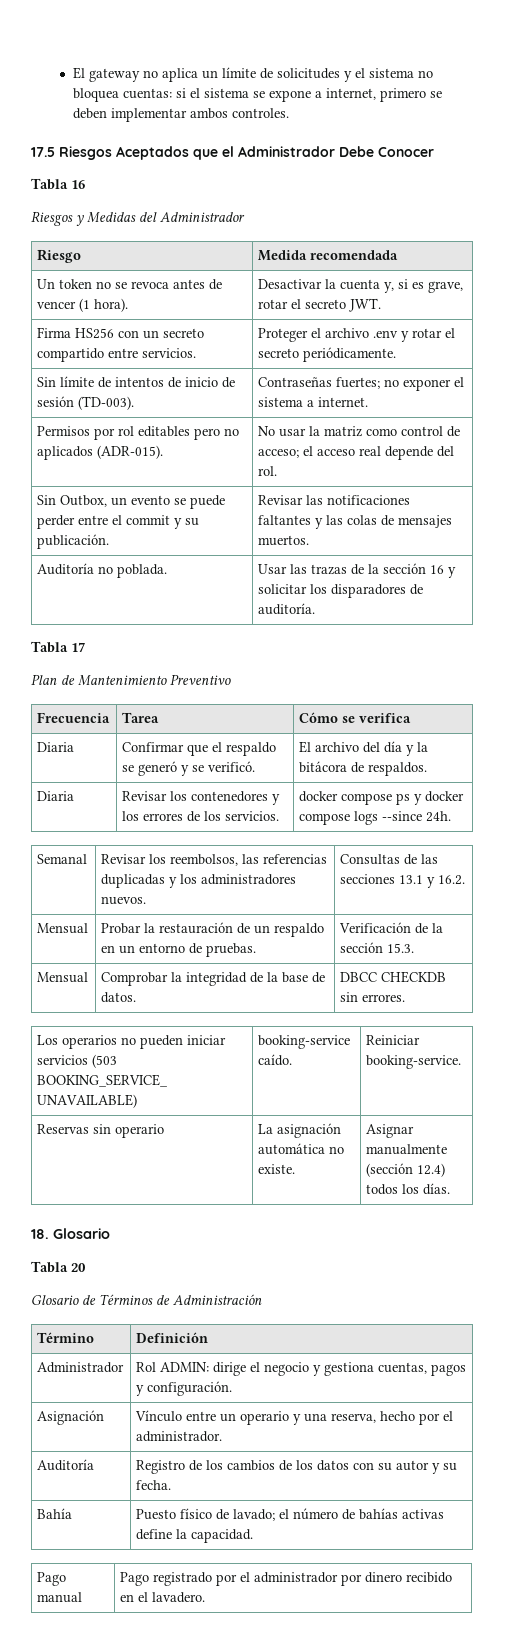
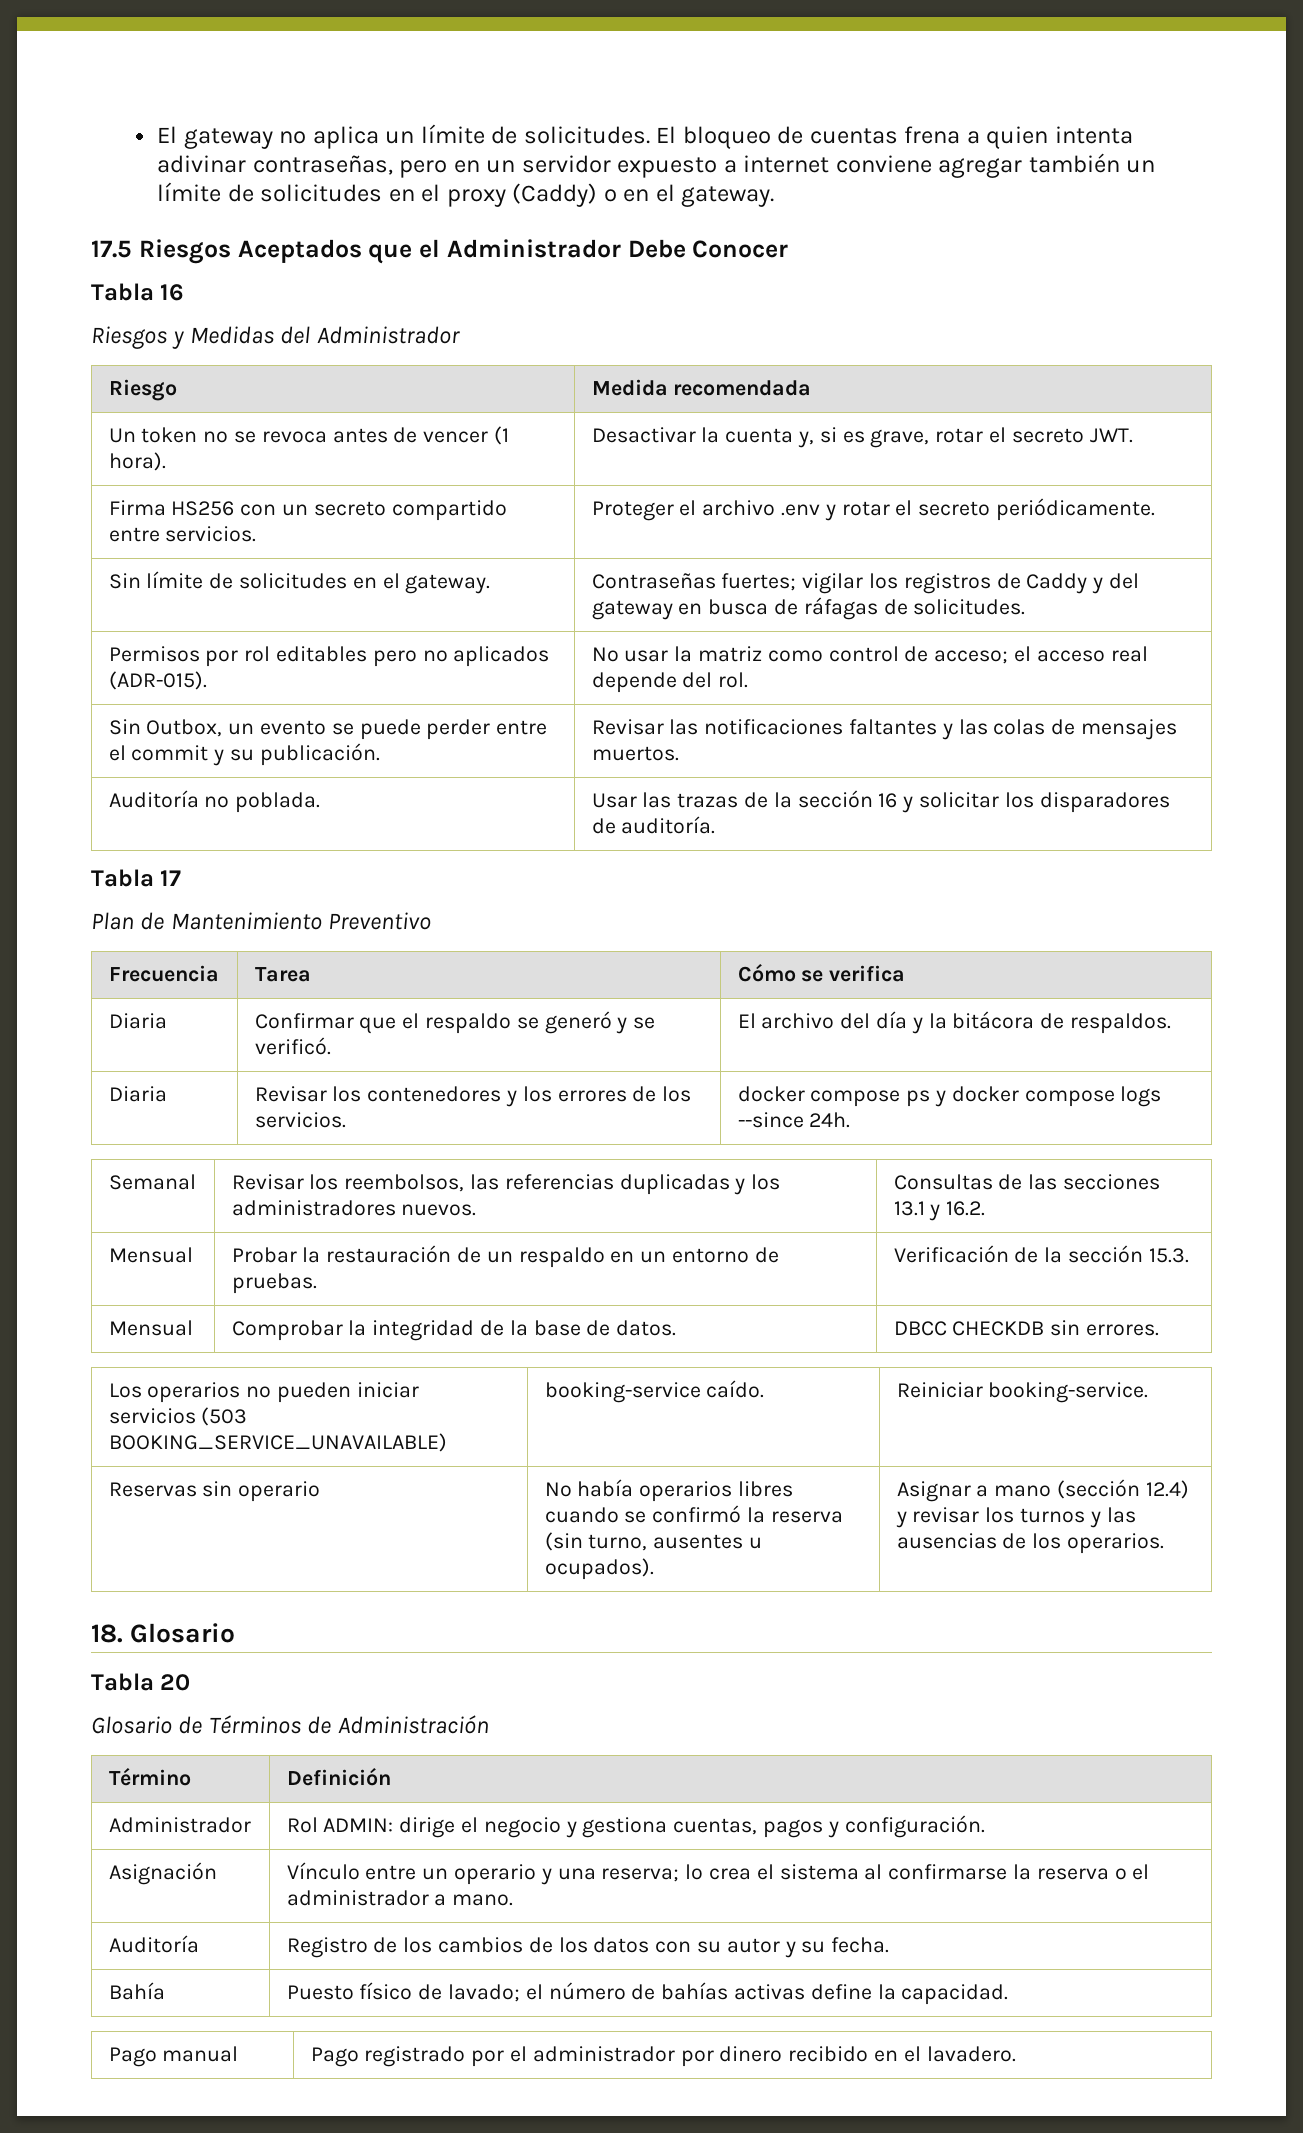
[277,68,434,82] [73,88,443,102] [73,108,290,122] solicitudes y el sistema no bloquea cuentas: si el sistema se expone a internet, primero se deben implementar ambos controles. -> [523,126,1133,149] [157,153,1156,178] [157,182,775,207] solicitudes. El bloqueo de cuentas frena a quien intenta adivinar contraseñas, pero en un servidor expuesto a internet conviene agregar también un límite de solicitudes en el proxy (Caddy) o en el gateway.
[115,377,236,388] [37,396,135,410] [258,377,465,391] [258,397,369,407] intentos de inicio de sesión (TD-003). | Contraseñas fuertes; no exponer el sistema a internet. -> [238,573,491,594] [591,573,1139,594] [591,597,1026,620] solicitudes en el gateway. | Contraseñas fuertes; vigilar los registros de Caddy y del gateway en busca de ráfagas de solicitudes.
[258,1123,342,1138] [258,1143,345,1155] [258,1164,296,1174] [366,1124,415,1138] [366,1144,448,1155] [366,1163,446,1177] [366,1183,451,1195] La asignación automática no existe. | Asignar manualmente (sección 12.4) todos los días. -> [544,1479,793,1502] [544,1505,843,1523] [544,1532,762,1551] [544,1558,654,1580] [896,1479,1189,1502] [895,1507,1136,1528] [896,1533,1164,1554] No había operarios libres cuando se confirmó la reserva (sin turno, ausentes u ocupados). | Asignar a mano (sección 12.4) y revisar los turnos y las ausencias de los operarios.
[331,1411,454,1425] [136,1431,223,1442] reserva, hecho por el administrador. -> [601,1864,1150,1882] [286,1890,514,1906] reserva; lo crea el sistema al confirmarse la reserva o el administrador a mano.

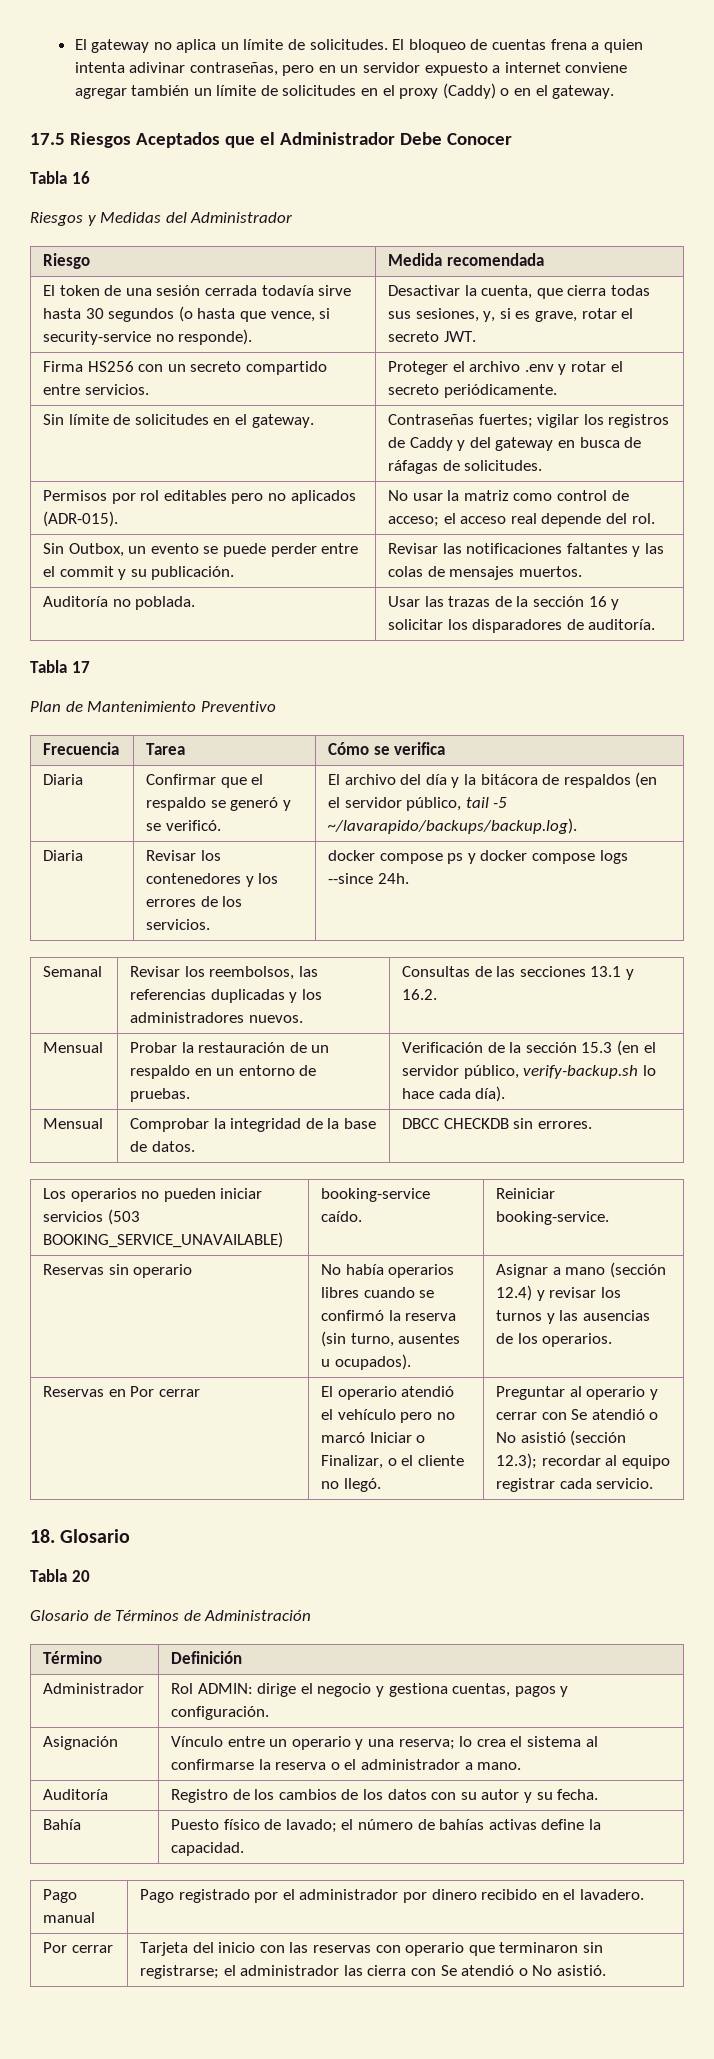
[108,426,509,445] [108,452,166,471] [591,427,794,443] Un token no se revoca antes de vencer (1 hora). | Desactivar la cuenta -> [43,285,352,296] [43,306,331,322] [43,329,253,345] [388,285,651,299] [388,308,479,322] El token de una sesión cerrada todavía sirve hasta 30 segundos (o hasta que vence, si security-service no responde). | Desactivar la cuenta, que cierra todas sus sesiones,
[1069,1013,1171,1034] respaldos. -> [563,772,658,788] [328,797,508,811] [328,818,578,834] respaldos (en el servidor público, tail -5 ~/lavarapido/backups/backup.log).
[1148,1248,1189,1263] 15.3. -> [581,1040,656,1056] [402,1065,656,1079] [402,1086,506,1102] 15.3 (en el servidor público, verify-backup.sh lo hace cada día).
(1164, 1543) none -> [43,1386,200,1397] [321,1386,455,1400] [321,1409,455,1423] [321,1432,426,1443] [321,1455,464,1469] [321,1478,381,1492] [496,1386,658,1400] [496,1409,659,1420] [496,1430,627,1446] [496,1453,670,1469] [496,1478,654,1492] // Reservas en Por cerrar | El operario atendió el vehículo pero no marcó Iniciar o Finalizar, o el cliente no llegó. | Preguntar al operario y cerrar con Se atendió o No asistió (sección 12.3); recordar al equipo registrar cada servicio.
(1016, 2054) none -> [43,1942,113,1953] [140,1942,604,1956] [140,1965,607,1979] // Por cerrar | Tarjeta del inicio con las reservas con operario que terminaron sin registrarse; el administrador las cierra con Se atendió o No asistió.

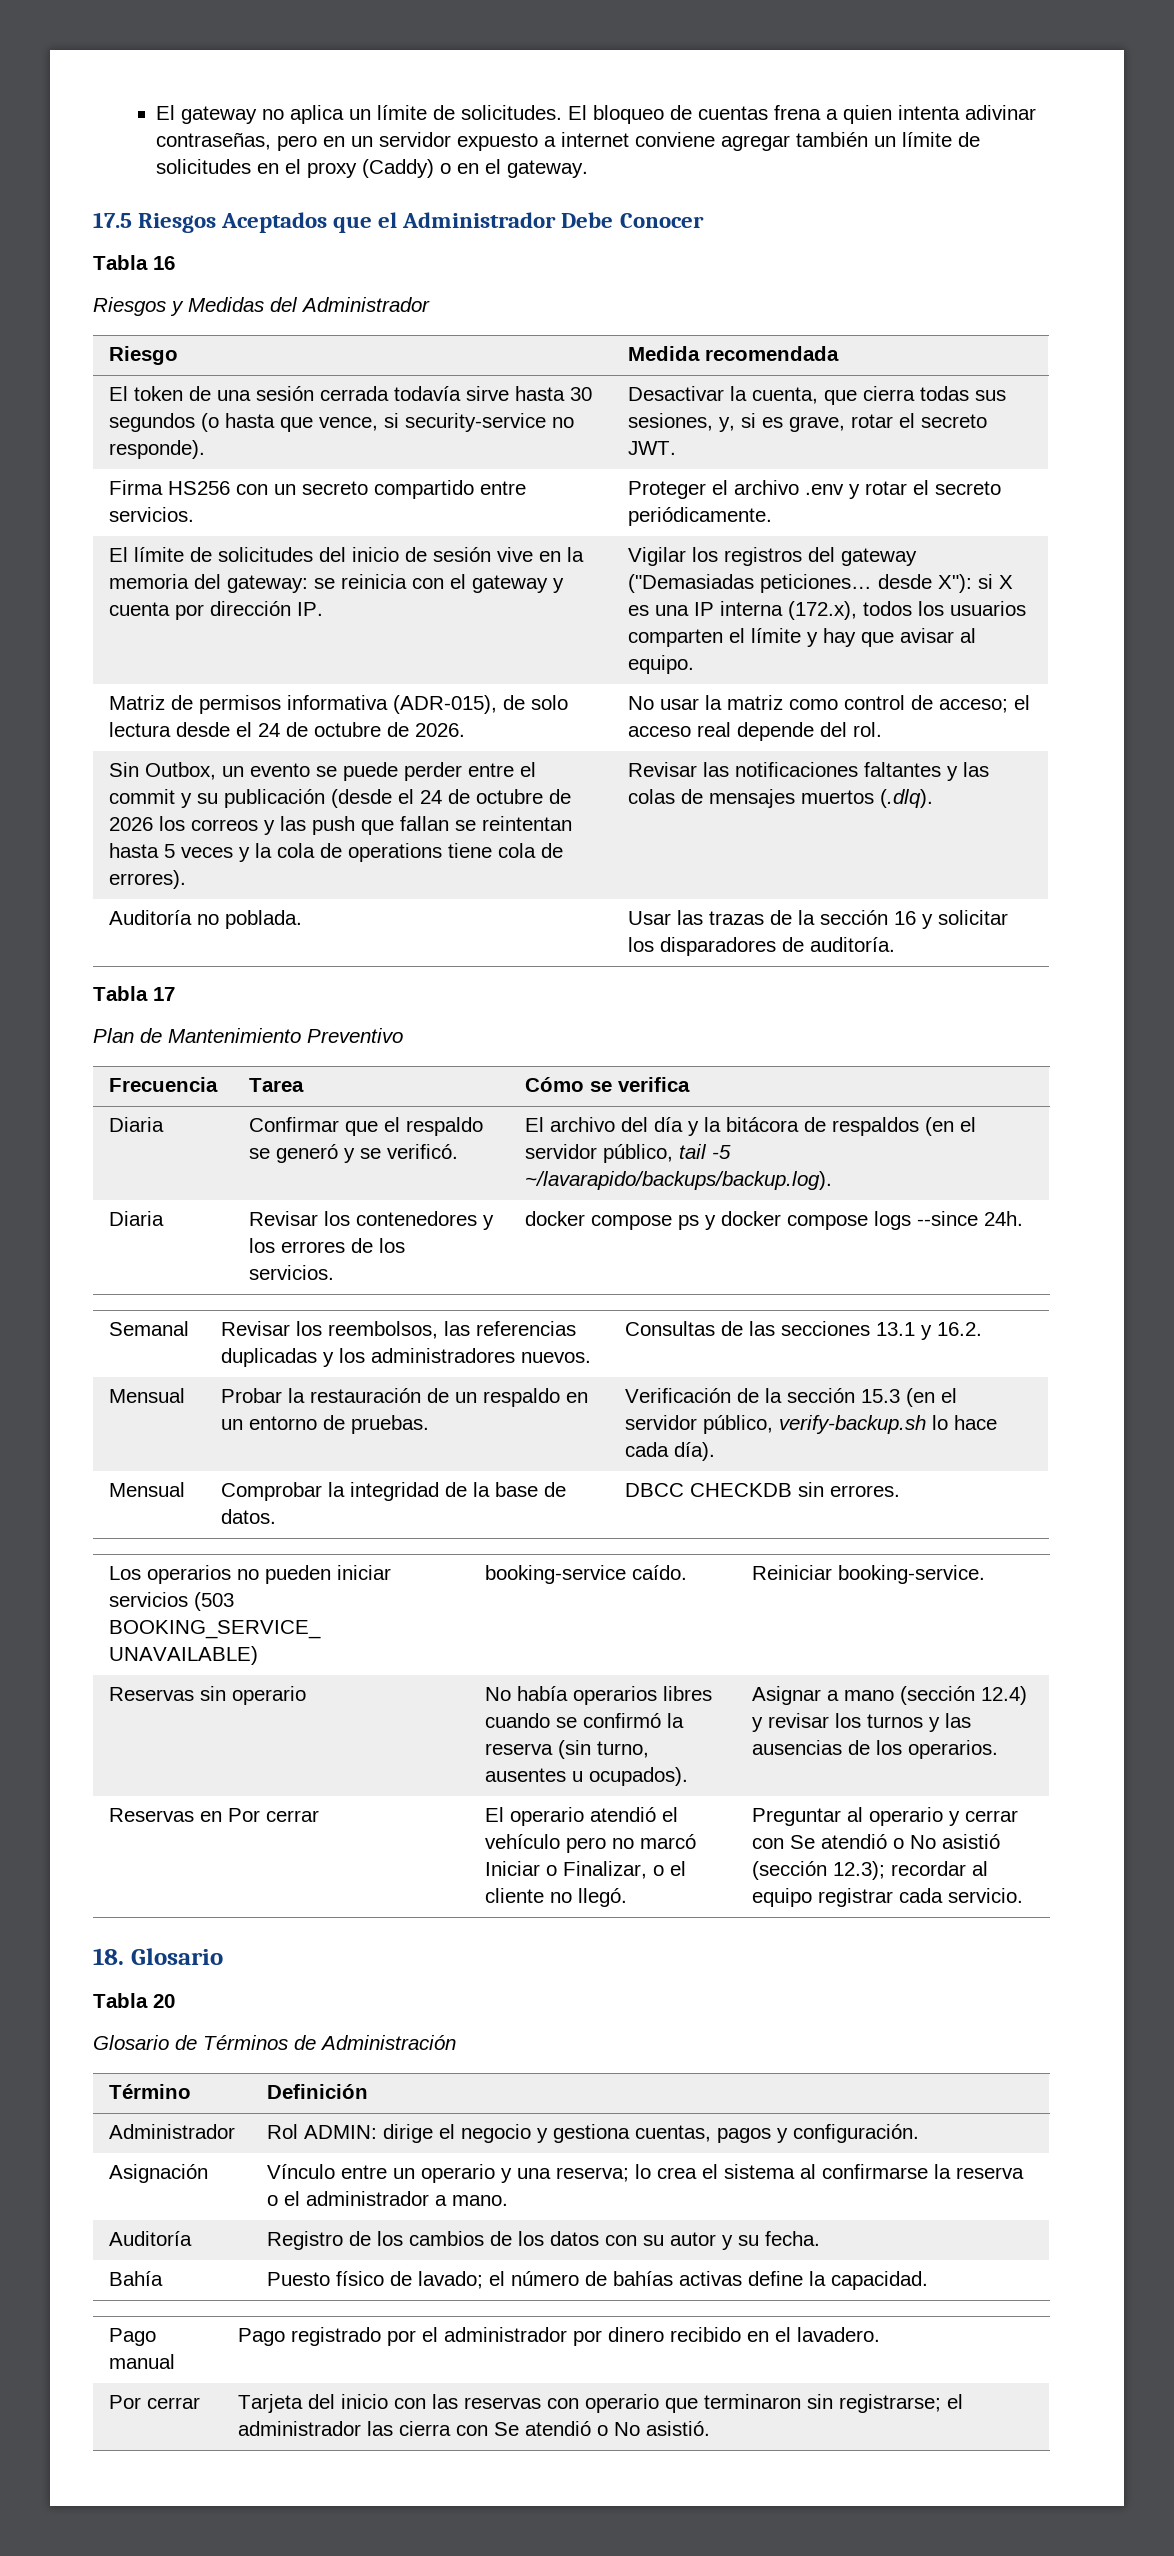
[43,414,314,428] [388,414,670,428] [388,437,642,451] [388,460,543,474] [43,490,356,504] [43,511,119,527] Sin límite de solicitudes en el gateway. | Contraseñas fuertes; vigilar los registros de Caddy y del gateway en busca de ráfagas de solicitudes. // Permisos por rol editables pero no aplicados (ADR-015). -> [108,547,584,562] [108,574,564,593] [108,601,323,620] [627,547,917,566] [627,574,1013,593] [627,601,1026,620] [627,628,976,647] [627,655,694,674] [108,695,568,714] [108,722,465,737] El límite de solicitudes del inicio de sesión vive en la memoria del gateway: se reinicia con el gateway y cuenta por dirección IP. | Vigilar los registros del gateway ("Demasiadas peticiones… desde X"): si X es una IP interna (172.x), todos los usuarios comparten el límite y hay que avisar al equipo. // Matriz de permisos informativa (ADR-015), de solo lectura desde el 24 de octubre de 2026.
[151,566,235,580] publicación. -> [223,789,571,808] [108,816,572,835] [108,843,563,862] [108,870,186,889] publicación (desde el 24 de octubre de 2026 los correos y las push que fallan se reintentan hasta 5 veces y la cola de operations tiene cola de errores).
[518,566,582,577] muertos. -> [800,789,933,808] muertos (.dlq).

